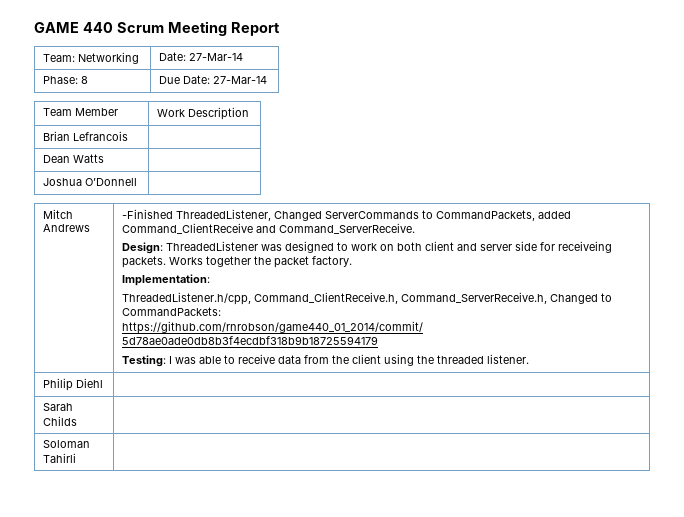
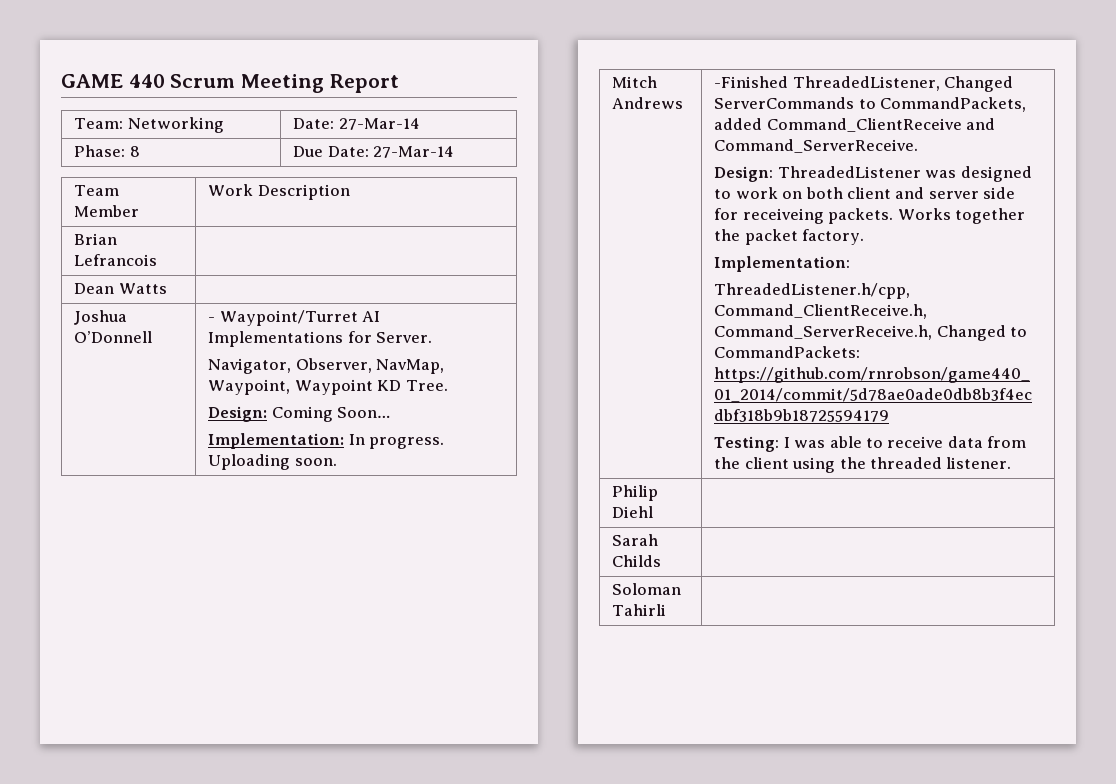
(138, 182) none -> [208,310,381,326] [208,331,433,347] [208,358,445,374] [208,379,448,395] [208,406,391,422] [208,433,445,449] [208,454,337,470] - Waypoint/Turret AI Implementations for Server. // Navigator, Observer, NavMap, Waypoint, Waypoint KD Tree. // Design: Coming Soon… // Implementation: In progress. Uploading soon.

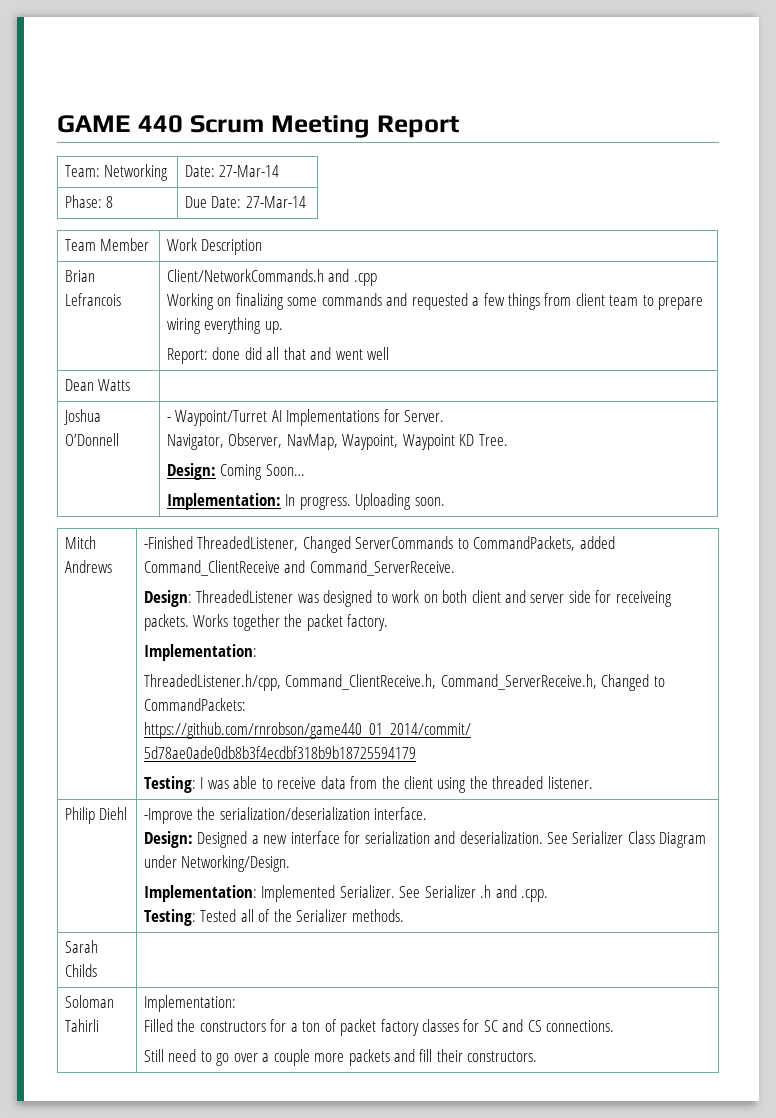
(158, 260) none -> [166,269,377,286] [166,293,704,310] [166,317,283,334] [166,347,390,364] Client/NetworkCommands.h and .cpp // Working on finalizing some commands and requested a few things from client team to prepare wiring everything up. // Report: done did all that and went well
[612,534,659,546] [612,555,662,567] [612,583,682,595] [612,604,667,616] // Sarah Childs | // Soloman Tahirli | -> [143,807,428,824] [143,831,707,848] [143,855,291,872] [143,885,549,902] [143,909,404,926] [64,940,98,953] [64,964,97,977] [64,995,114,1008] [64,1019,99,1032] [143,995,236,1012] [143,1019,615,1036] [143,1049,538,1066] -Improve the serialization/deserialization interface. // Design: Designed a new interface for serialization and deserialization. See Serializer Class Diagram under Networking/Design. // Implementation: Implemented Serializer. See Serializer .h and .cpp. // Testing: Tested all of the Serializer methods. // Sarah Childs | // Soloman Tahirli | Implementation: // Filled the constructors for a ton of packet factory classes for SC and CS connections. // Still need to go over a couple more packets and fill their constructors.

